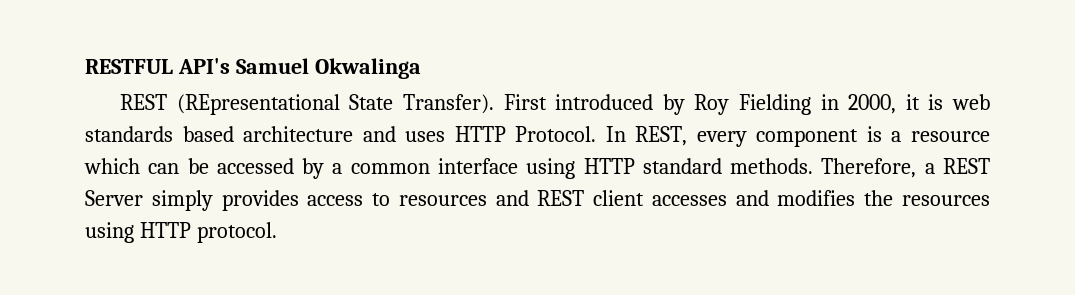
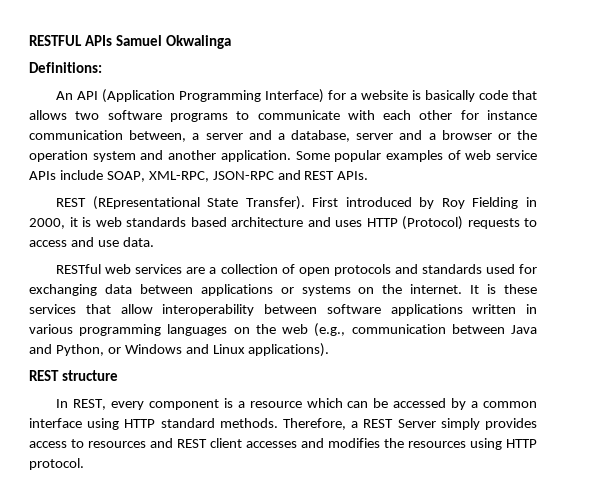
[177,58,230,74] API's -> [84,35,112,46] APIs
(421, 68) none -> [29,62,102,73] [56,89,538,103] [29,110,538,122] [29,130,538,142] [29,150,537,162] [29,170,369,182] // Definitions: // An API (Application Programming Interface) for a website is basically code that allows two software programs to communicate with each other for instance communication between, a server and a database, server and a browser or the operation system and another application. Some popular examples of web service APIs include SOAP, XML-RPC, JSON-RPC and REST APIs.
[515,126,597,142] Protocol. -> [402,216,537,230] [29,237,154,247] [56,264,537,276] [29,284,538,296] [29,304,537,316] [29,323,537,337] [29,343,330,357] [29,370,118,381] (Protocol) requests to access and use data. // RESTful web services are a collection of open protocols and standards used for exchanging data between applications or systems on the internet. It is these services that allow interoperability between software applications written in various programming languages on the web (e.g., communication between Java and Python, or Windows and Linux applications). // REST structure //

